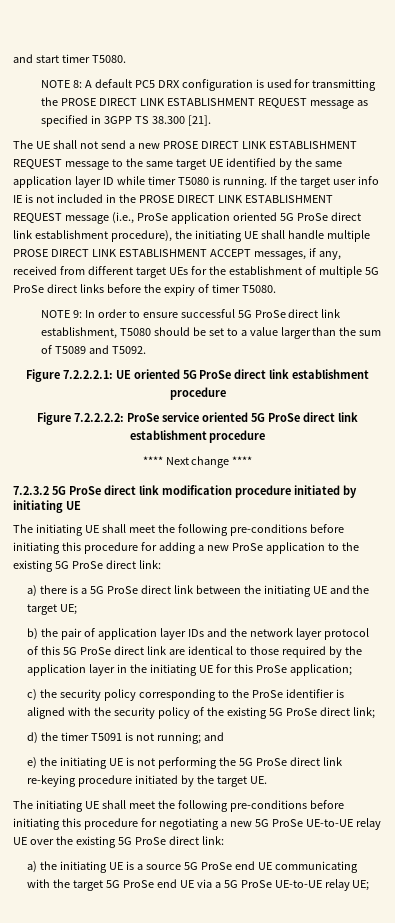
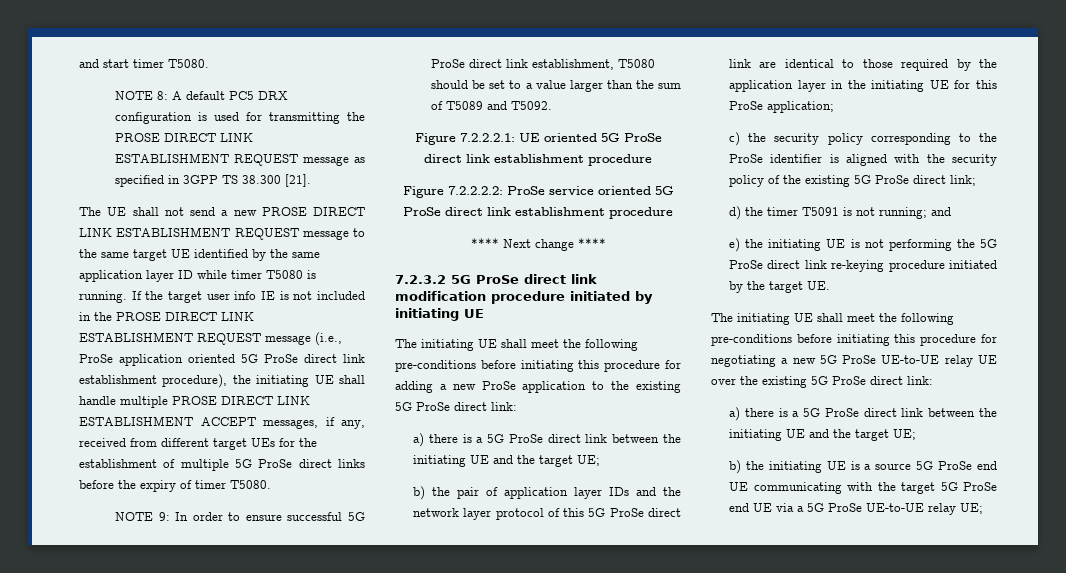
(37, 867) none -> [744,408,997,417] [729,429,917,441] [729,460,742,474] there is a 5G ProSe direct link between the initiating UE and the target UE; // b)

